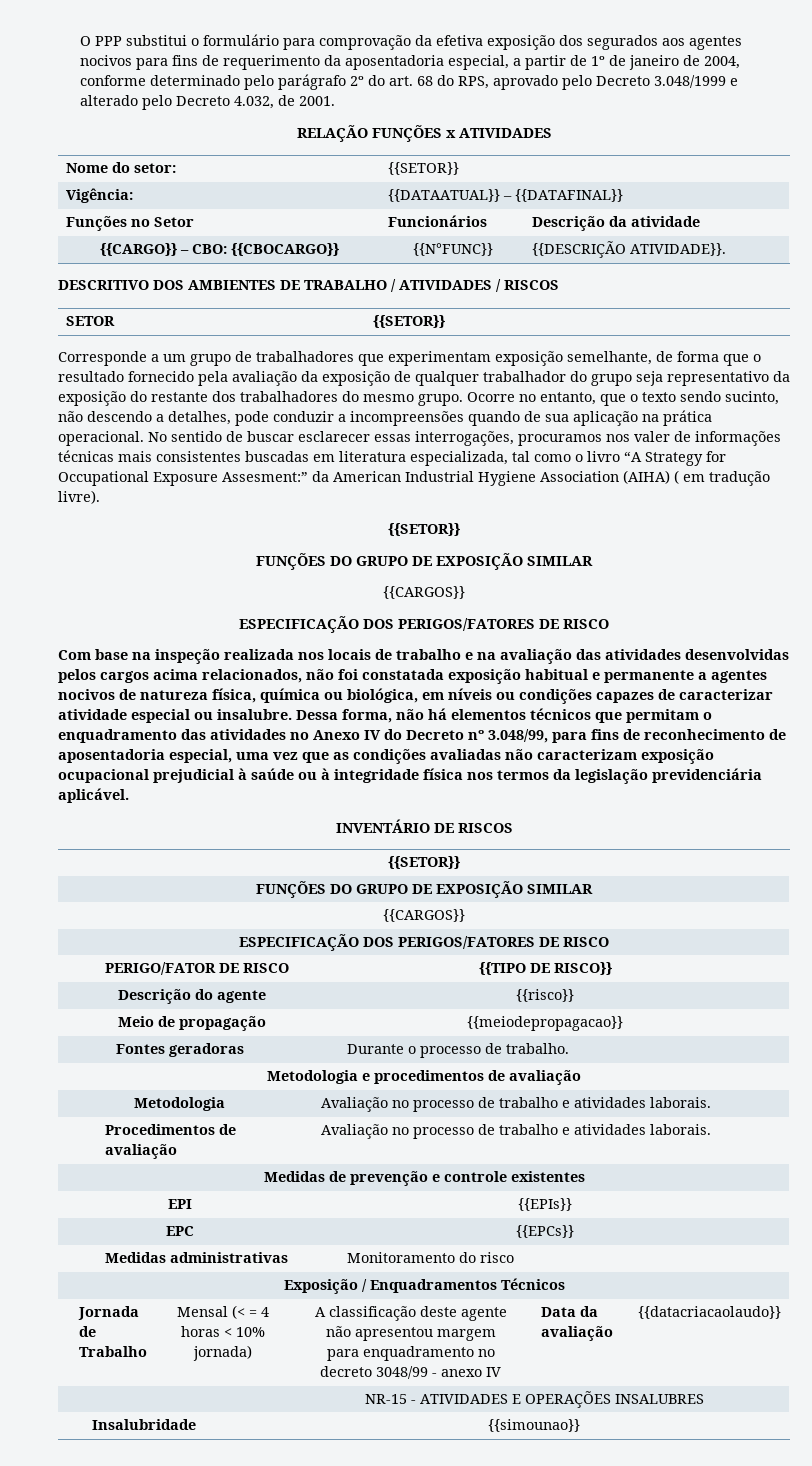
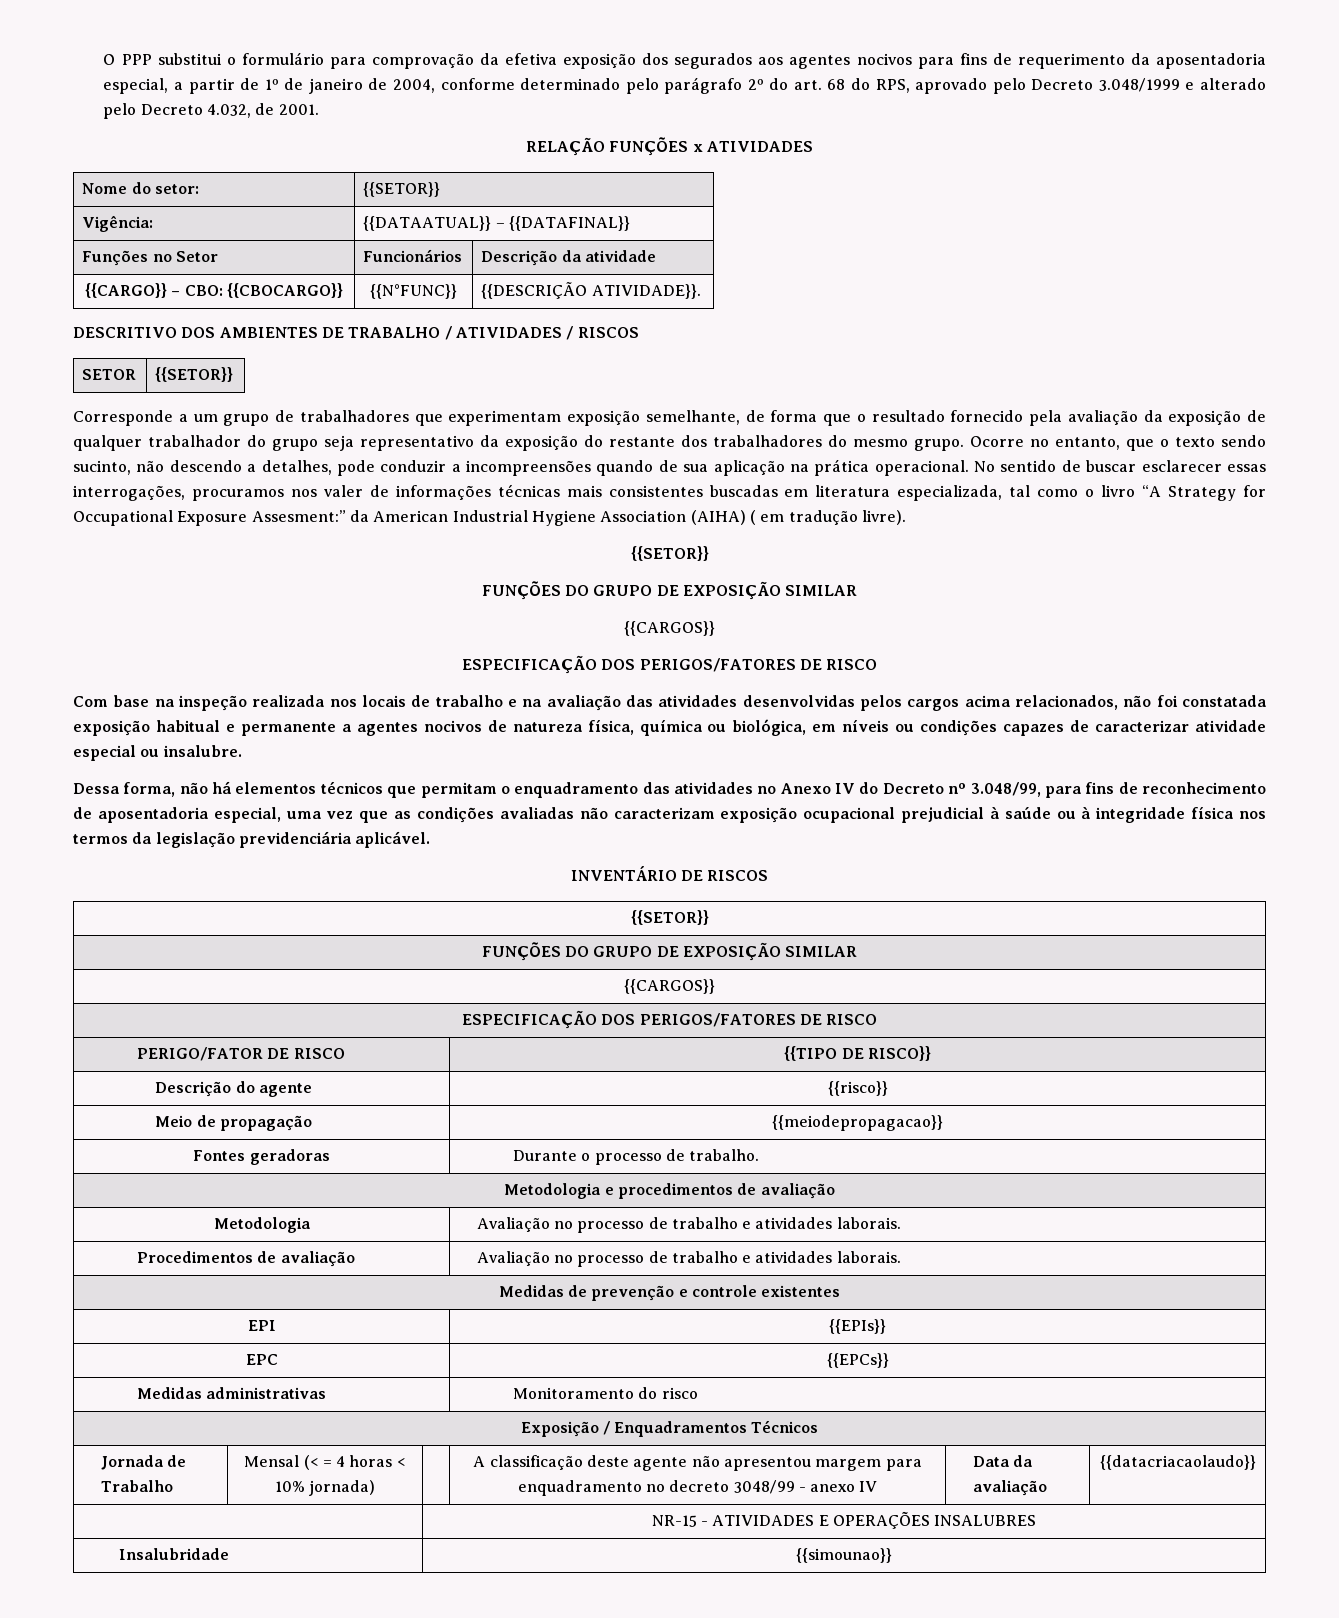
(292, 714) none -> (242, 751) //

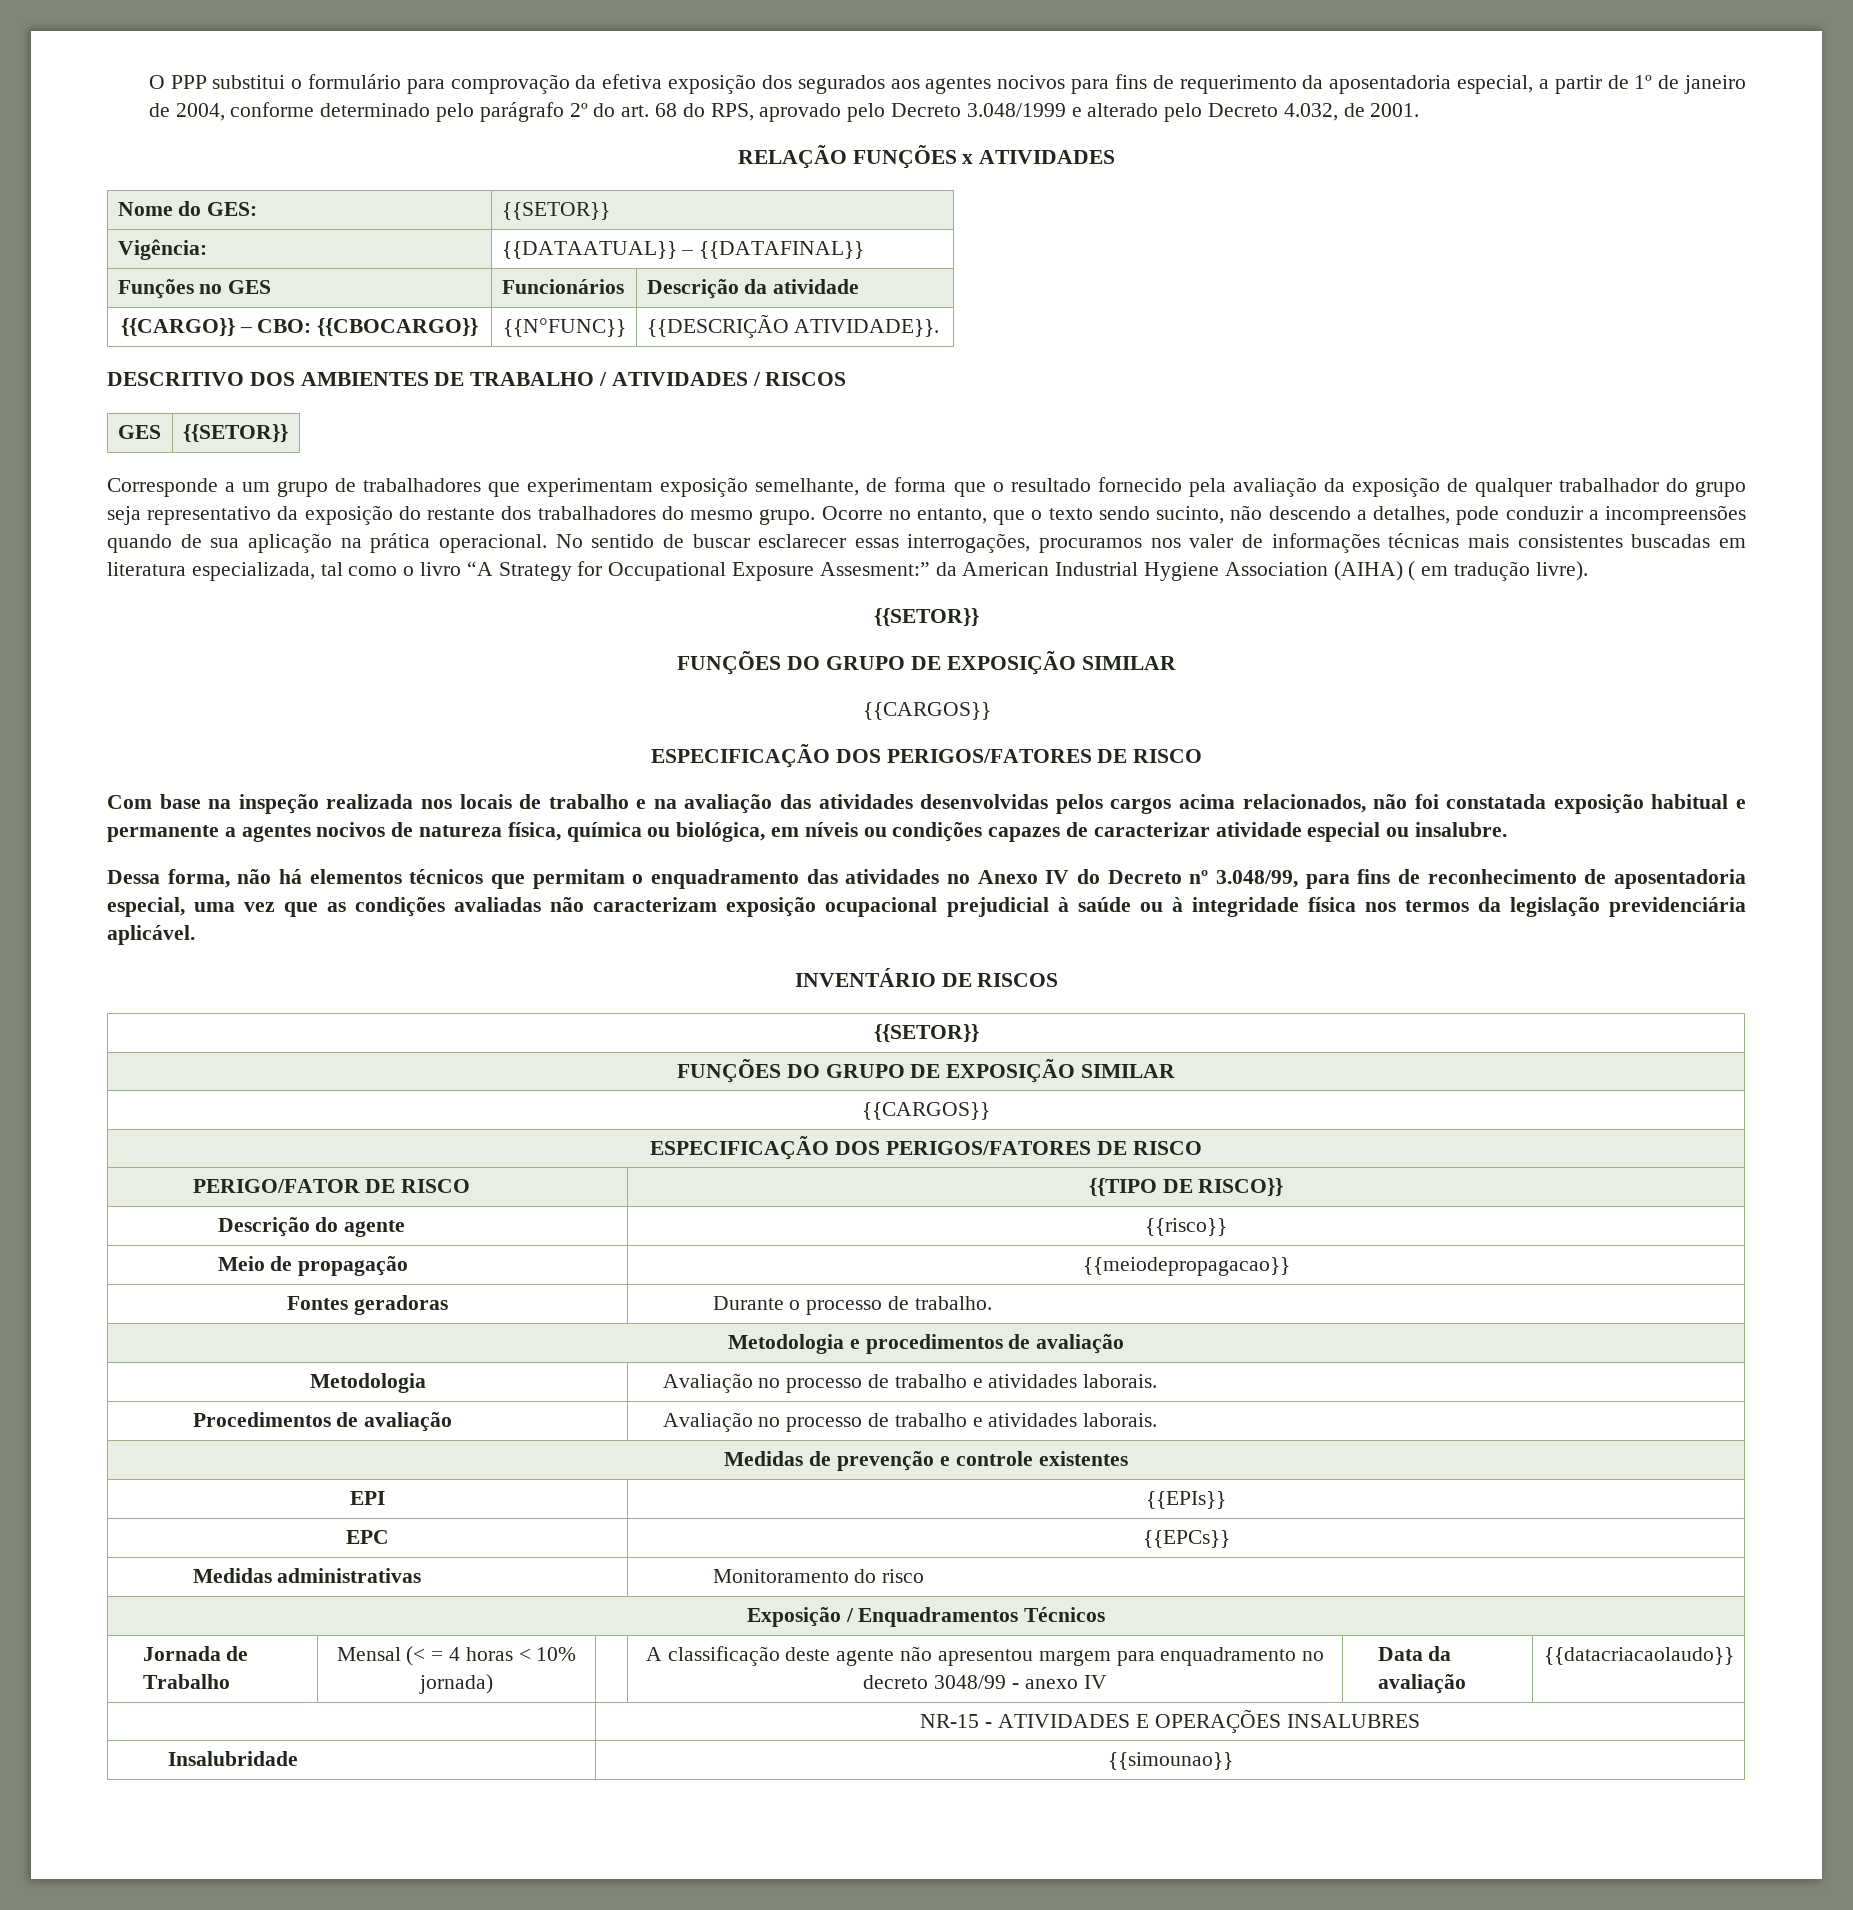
[154,184,199,194] setor: -> [207,202,258,216] GES:
[175,251,218,262] Setor -> [228,280,272,294] GES
[82,369,137,380] SETOR -> [117,425,161,439] GES

